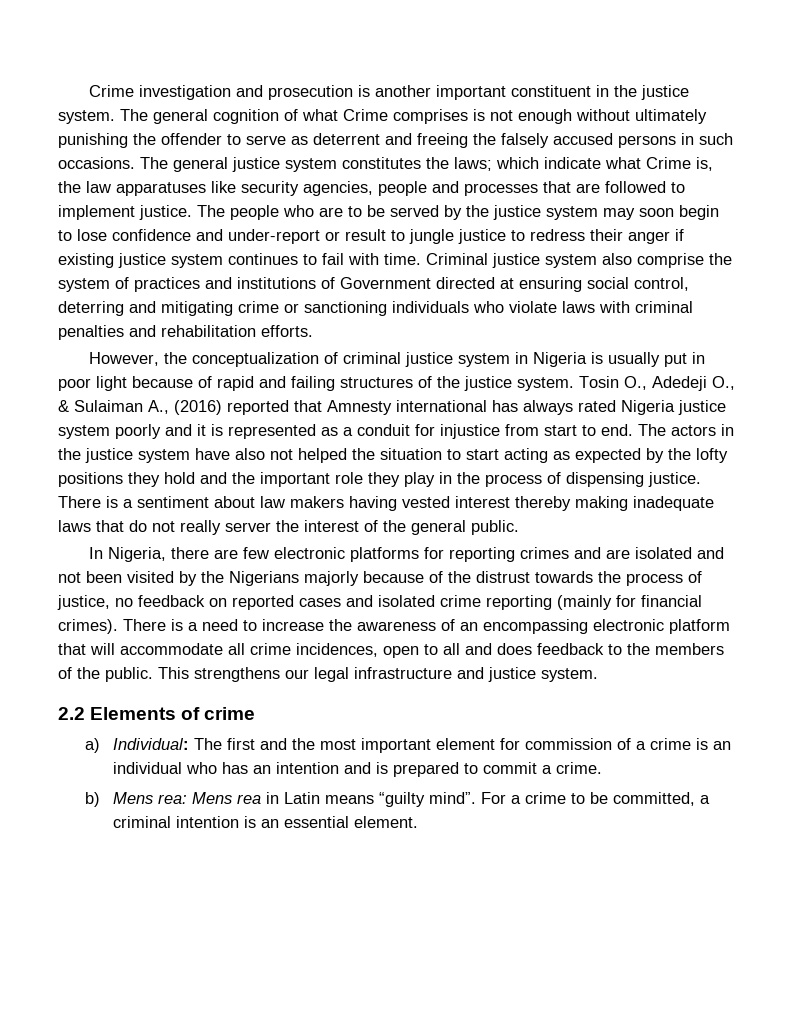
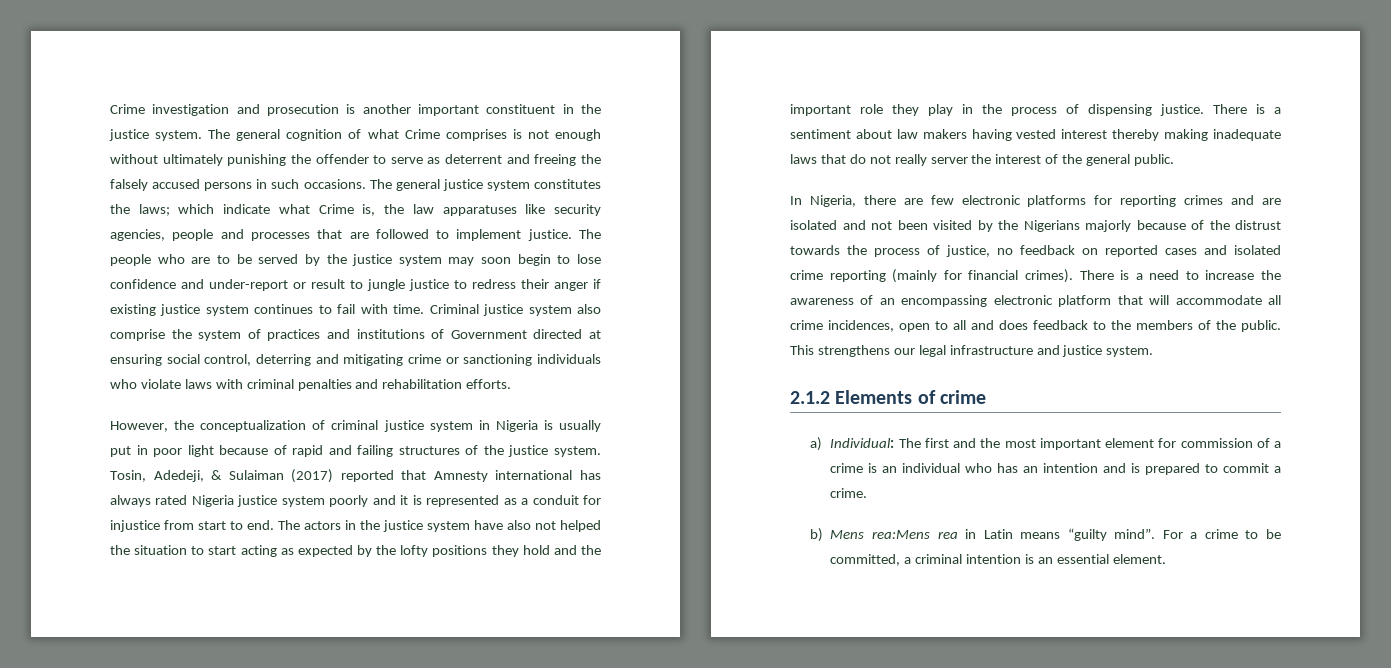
[579,376,735,391] [58,400,222,415] Tosin O., Adedeji O., & Sulaiman A., (2016) -> [110,469,334,483] Tosin, Adedeji, & Sulaiman (2017)
[58,707,85,720] 2.2 -> [790,391,830,404] 2.1.2
[157,792,232,804] rea: Mens -> [872,530,931,539] rea:Mens

